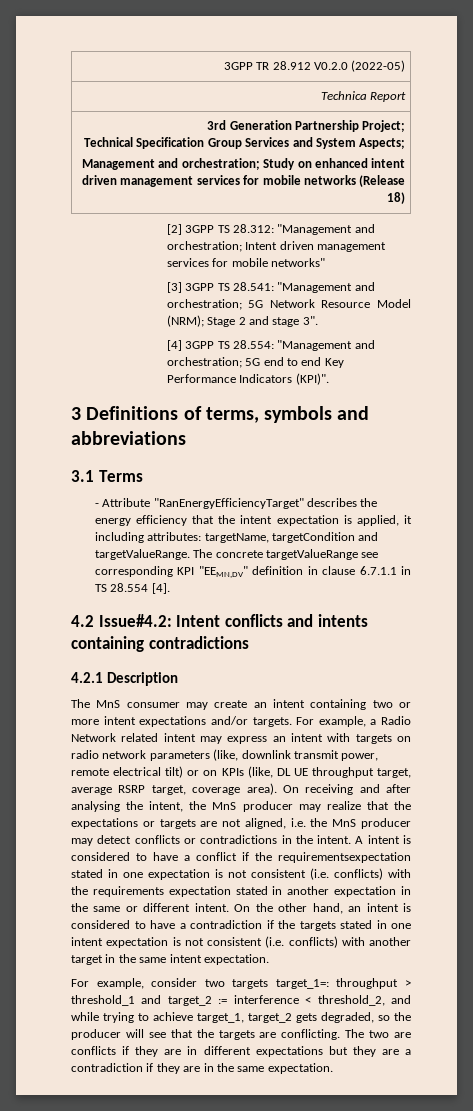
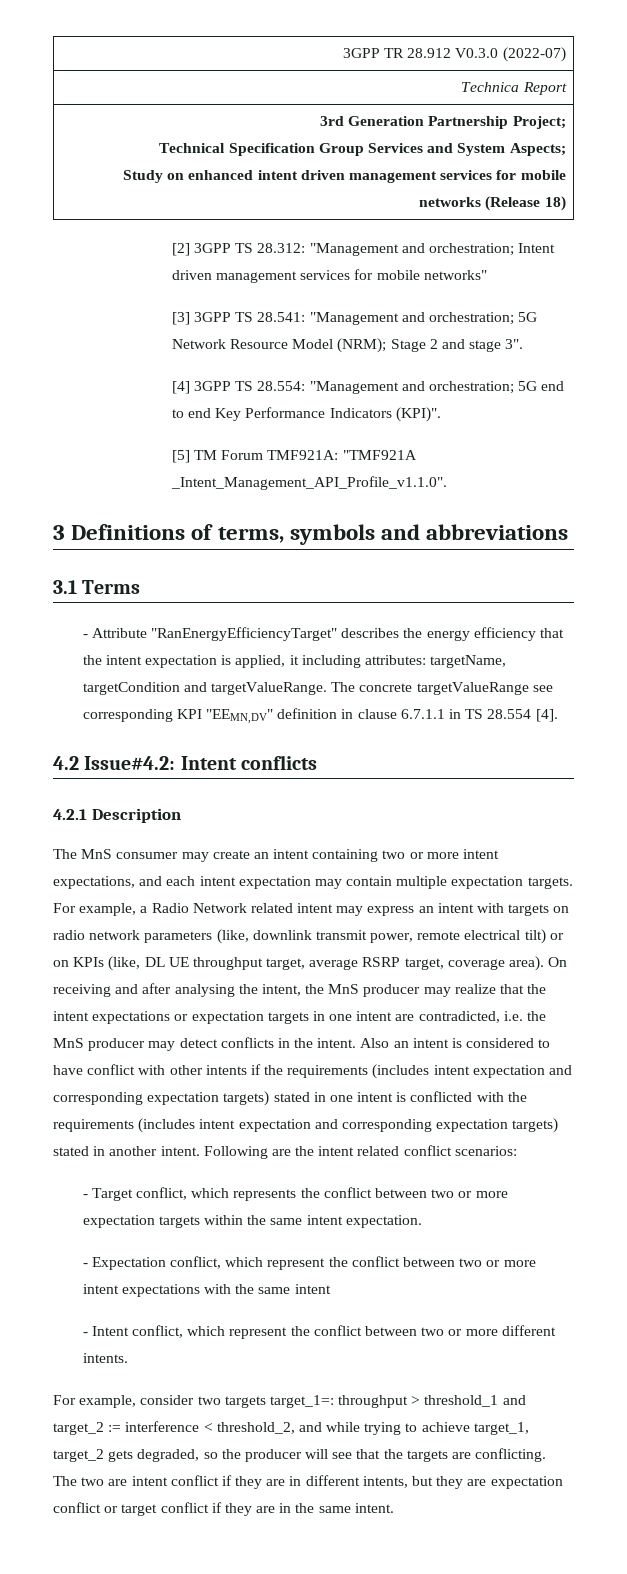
[313,60,406,72] V0.2.0 (2022-05) -> [455,47,566,62] V0.3.0 (2022-07)
[82,158,260,170] Management and orchestration; -> (566, 149) none
(329, 379) none -> [171,450,417,463] [170,476,447,490] // [5] TM Forum TMF921A: "TMF921A _Intent_Management_API_Profile_v1.1.0".
[287,614,368,627] [71,636,249,652] and intents containing contradictions -> (318, 762) none
[139,716,248,727] expectations and/or -> [53,876,524,889] expectations, and each intent expectation may contain multiple expectation
(411, 805) none -> [53,1011,89,1021] intent
[159,818,286,829] targets are not aligned, -> [191,1011,500,1024] expectation targets in one intent are contradicted,
[183,835,278,844] or contradictions -> (274, 1042) none
[355,835,412,844] [71,852,411,863] [71,868,411,880] [71,886,411,897] [71,903,343,914] A intent is considered to have a conflict if the requirementsexpectation stated in one expectation is not consistent (i.e. conflicts) with the requirements expectation stated in another expectation in the same or different intent. On the other hand, -> [360,1038,390,1048] Also
[179,920,411,931] [71,936,411,948] [71,954,269,965] a contradiction if the targets stated in one intent expectation is not consistent (i.e. conflicts) with another target in the same intent expectation. -> [87,1064,573,1079] [53,1091,527,1106] [53,1118,559,1133] [53,1145,517,1159] [82,1187,508,1201] [82,1215,422,1228] [82,1256,536,1270] [82,1284,331,1297] [82,1325,556,1339] [82,1353,128,1363] conflict with other intents if the requirements (includes intent expectation and corresponding expectation targets) stated in one intent is conflicted with the requirements (includes intent expectation and corresponding expectation targets) stated in another intent. Following are the intent related conflict scenarios: // - Target conflict, which represents the conflict between two or more expectation targets within the same intent expectation. // - Expectation conflict, which represent the conflict between two or more intent expectations with the same intent // - Intent conflict, which represent the conflict between two or more different intents.
[71,1046,116,1055] conflicts -> [131,1475,219,1486] intent conflict
[255,1046,323,1057] expectations -> [362,1476,408,1488] intents,
[405,1049,412,1055] [71,1063,143,1072] a contradiction -> [490,1476,563,1489] [53,1502,209,1516] expectation conflict or target conflict
[267,1063,333,1074] expectation. -> [354,1503,394,1513] intent.

